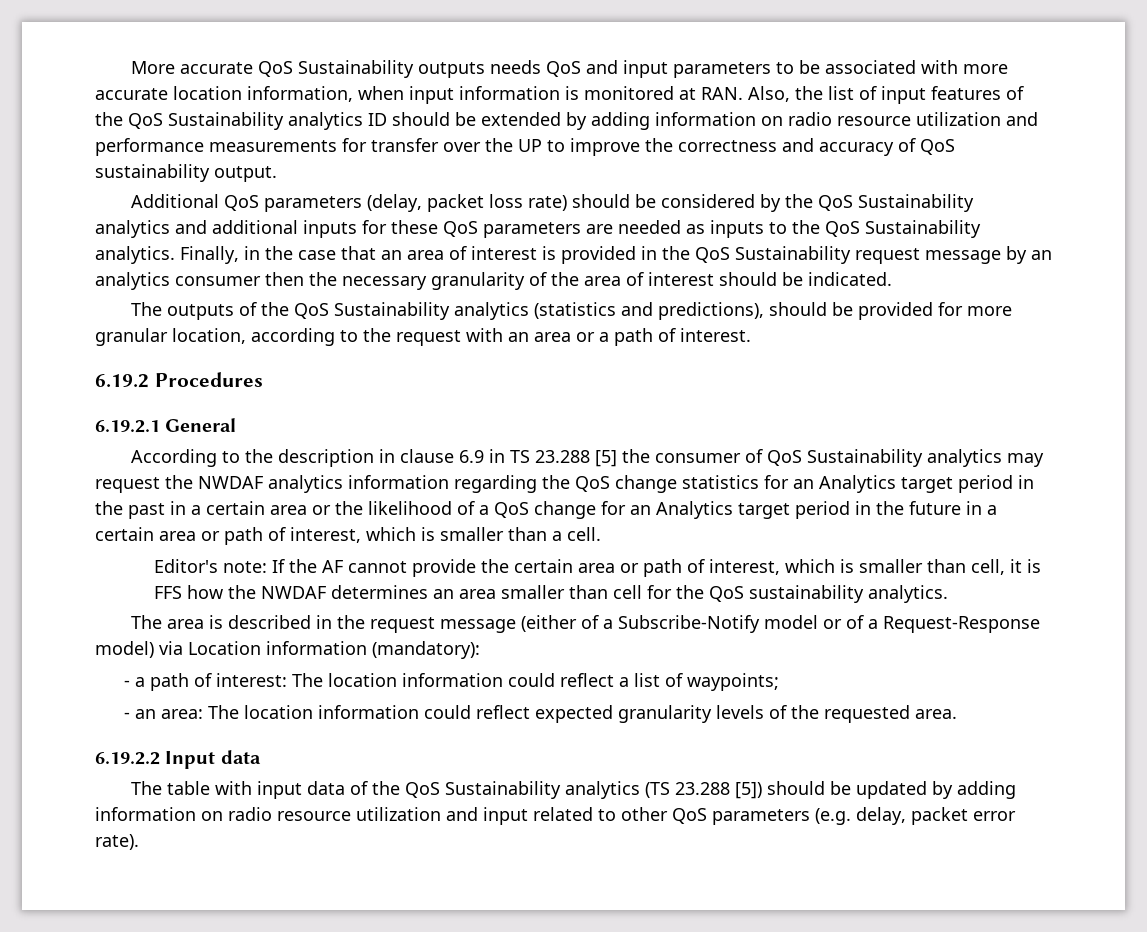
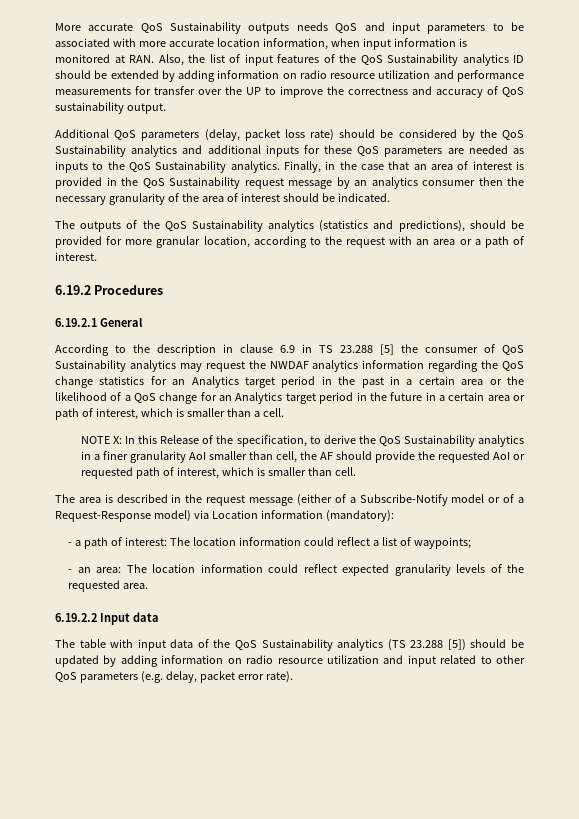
[153,559,285,573] Editor's note: If -> [81,435,524,447] [81,451,298,463] NOTE X: In this Release of the specification, to derive the QoS Sustainability analytics in a finer granularity AoI smaller than cell,
[347,561,407,573] cannot -> [336,451,373,460] should
[513,559,1041,577] [153,585,948,603] certain area or path of interest, which is smaller than cell, it is FFS how the NWDAF determines an area smaller than cell for the QoS sustainability analytics. -> [438,451,525,463] [81,467,356,479] requested AoI or requested path of interest, which is smaller than cell.

